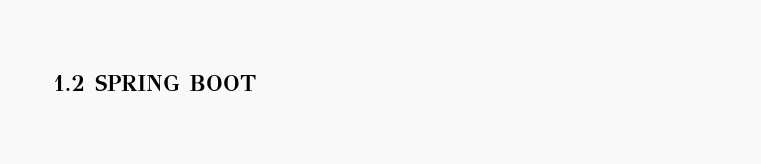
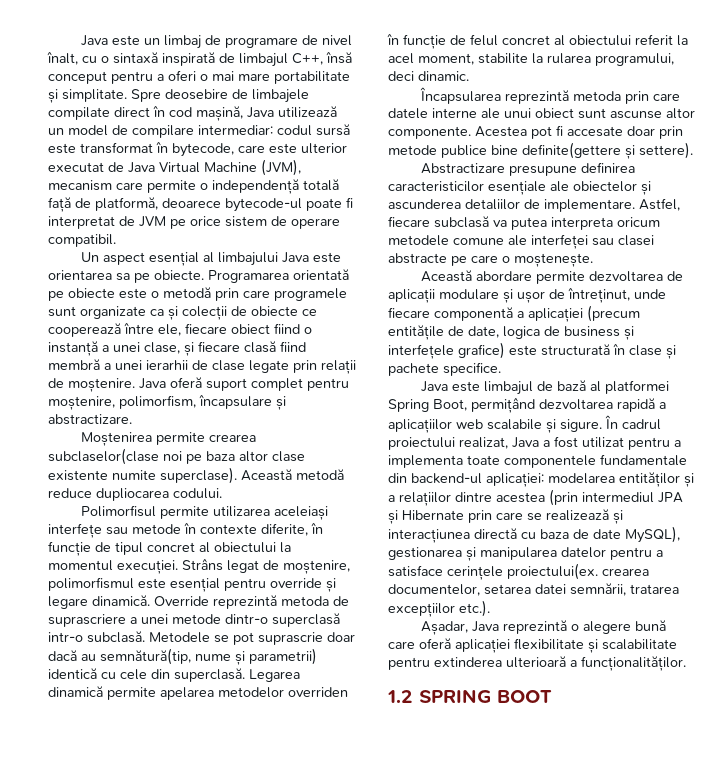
(53, 83) none -> [80,35,352,49] [47,52,352,67] [48,70,350,84] [48,89,309,103] [48,106,337,121] [48,124,350,138] [48,142,347,157] [48,159,301,176] [48,179,339,194] [48,197,353,212] [48,216,340,229] [48,234,116,247] [80,252,341,266] [48,269,349,283] [48,287,347,301] [48,306,317,320] [48,323,312,337] [48,341,306,356] [48,359,356,374] [48,377,349,392] [48,395,286,410] [48,414,132,425] [80,432,256,446] [48,448,305,465] [48,467,344,484] [48,488,222,501] [80,505,328,520] [48,523,323,538] [48,541,291,556] [48,559,350,574] [48,577,336,592] [48,595,349,609] [48,613,340,627] [48,631,355,645] [48,648,317,665] [48,668,300,682] [48,686,348,700] [387,34,688,49] [388,53,674,66] [388,71,469,81] [419,87,680,104] [388,108,695,119] [388,125,683,139] [388,142,693,159] [420,162,635,176] [388,181,651,195] [388,198,680,212] [388,216,660,230] [388,234,654,249] [388,253,593,267] [420,270,683,284] [388,288,666,303] [388,305,640,322] [388,325,634,340] [388,342,676,359] [388,362,501,376] [420,380,669,395] [388,398,666,413] [388,415,661,433] [388,436,681,450] [388,454,687,468] [388,472,694,487] [388,489,683,506] [388,509,623,524] [388,526,680,543] [388,547,663,561] [388,563,649,580] [388,583,679,596] [388,600,490,617] [420,620,666,635] [388,638,677,653] [388,656,686,671] Java este un limbaj de programare de nivel înalt, cu o sintaxă inspirată de limbajul C++, însă conceput pentru a oferi o mai mare portabilitate și simplitate. Spre deosebire de limbajele compilate direct în cod mașină, Java utilizează un model de compilare intermediar: codul sursă este transformat în bytecode, care este ulterior executat de Java Virtual Machine (JVM), mecanism care permite o independență totală față de platformă, deoarece bytecode-ul poate fi interpretat de JVM pe orice sistem de operare compatibil. // Un aspect esențial al limbajului Java este orientarea sa pe obiecte. Programarea orientată pe obiecte este o metodă prin care programele sunt organizate ca și colecții de obiecte ce cooperează între ele, fiecare obiect fiind o instanță a unei clase, și fiecare clasă fiind membră a unei ierarhii de clase legate prin relații de moștenire. Java oferă suport complet pentru moștenire, polimorfism, încapsulare și abstractizare. // Moștenirea permite crearea subclaselor(clase noi pe baza altor clase existente numite superclase). Această metodă reduce dupliocarea codului. // Polimorfisul permite utilizarea aceleiași interfețe sau metode în contexte diferite, în funcție de tipul concret al obiectului la momentul execuției. Strâns legat de moștenire, polimorfismul este esențial pentru override și legare dinamică. Override reprezintă metoda de suprascriere a unei metode dintr-o superclasă intr-o subclasă. Metodele se pot suprascrie doar dacă au semnătură(tip, nume și parametrii) identică cu cele din superclasă. Legarea dinamică permite apelarea metodelor overriden în funcție de felul concret al obiectului referit la acel moment, stabilite la rularea programului, deci dinamic. // Încapsularea reprezintă metoda prin care datele interne ale unui obiect sunt ascunse altor componente. Acestea pot fi accesate doar prin metode publice bine definite(gettere și settere). // Abstractizare presupune definirea caracteristicilor esențiale ale obiectelor și ascunderea detaliilor de implementare. Astfel, fiecare subclasă va putea interpreta oricum metodele comune ale interfeței sau clasei abstracte pe care o moștenește. // Această abordare permite dezvoltarea de aplicații modulare și ușor de întreținut, unde fiecare componentă a aplicației (precum entitățile de date, logica de business și interfețele grafice) este structurată în clase și pachete specifice. // Java este limbajul de bază al platformei Spring Boot, permițând dezvoltarea rapidă a aplicațiilor web scalabile și sigure. În cadrul proiectului realizat, Java a fost utilizat pentru a implementa toate componentele fundamentale din backend-ul aplicației: modelarea entităților și a relațiilor dintre acestea (prin intermediul JPA și Hibernate prin care se realizează și interacțiunea directă cu baza de date MySQL), gestionarea și manipularea datelor pentru a satisface cerințele proiectului(ex. crearea documentelor, setarea datei semnării, tratarea excepțiilor etc.). // Așadar, Java reprezintă o alegere bună care oferă aplicației flexibilitate și scalabilitate pentru extinderea ulterioară a funcționalităților. //

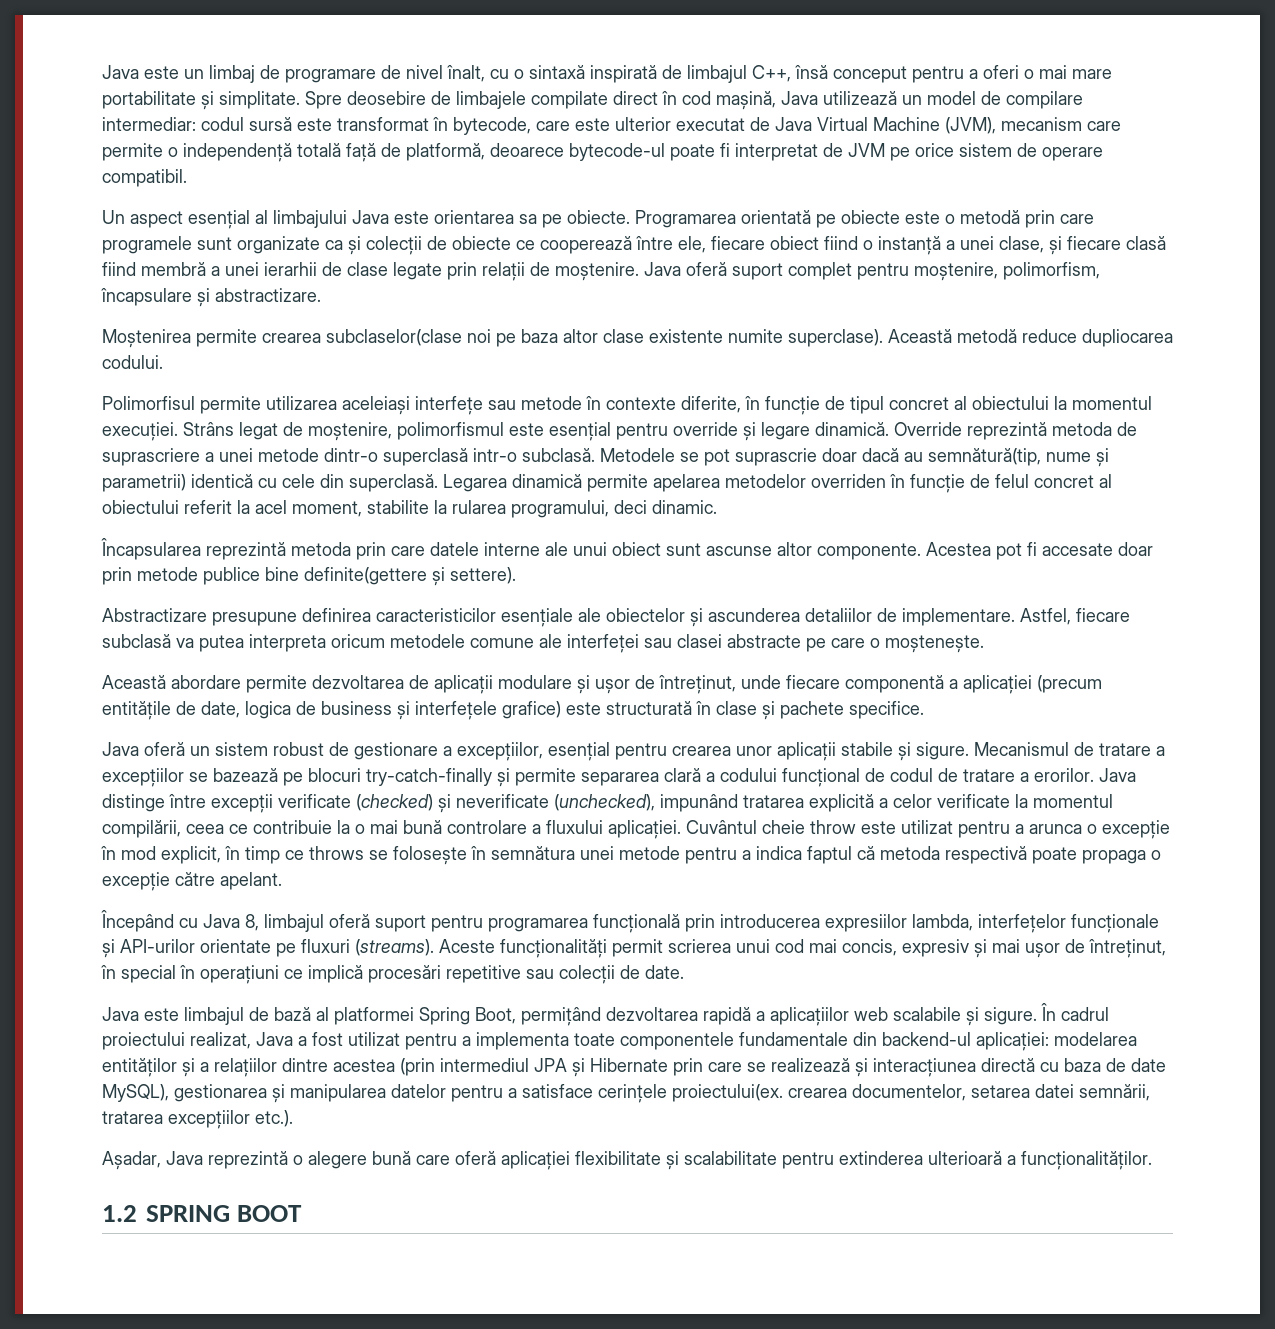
(501, 369) none -> [102,742,1165,761] [102,768,1136,787] [102,794,1113,813] [102,820,1170,839] [101,846,1161,865] [102,872,282,891] [101,910,1159,933] [102,939,1166,958] [101,965,684,984] // Java oferă un sistem robust de gestionare a excepțiilor, esențial pentru crearea unor aplicații stabile și sigure. Mecanismul de tratare a excepțiilor se bazează pe blocuri try-catch-finally și permite separarea clară a codului funcțional de codul de tratare a erorilor. Java distinge între excepții verificate (checked) și neverificate (unchecked), impunând tratarea explicită a celor verificate la momentul compilării, ceea ce contribuie la o mai bună controlare a fluxului aplicației. Cuvântul cheie throw este utilizat pentru a arunca o excepție în mod explicit, în timp ce throws se folosește în semnătura unei metode pentru a indica faptul că metoda respectivă poate propaga o excepție către apelant. // Începând cu Java 8, limbajul oferă suport pentru programarea funcțională prin introducerea expresiilor lambda, interfețelor funcționale și API-urilor orientate pe fluxuri (streams). Aceste funcționalități permit scrierea unui cod mai concis, expresiv și mai ușor de întreținut, în special în operațiuni ce implică procesări repetitive sau colecții de date.

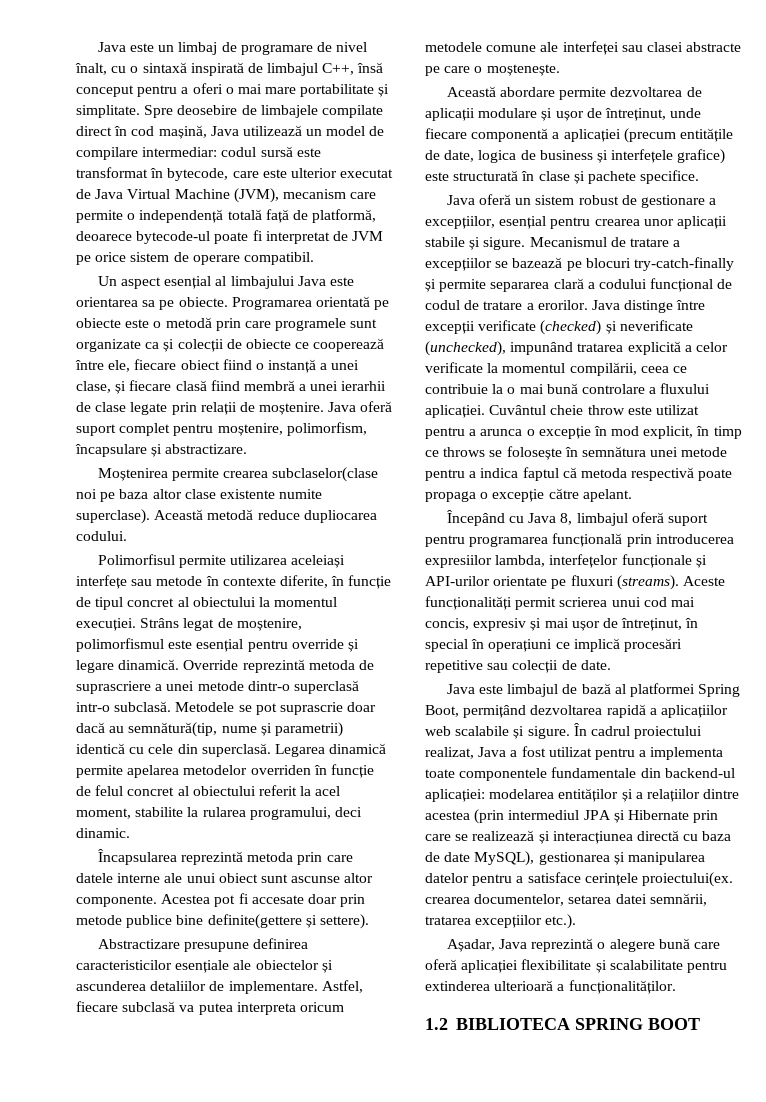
(137, 1213) none -> [455,1018,570,1030] BIBLIOTECA

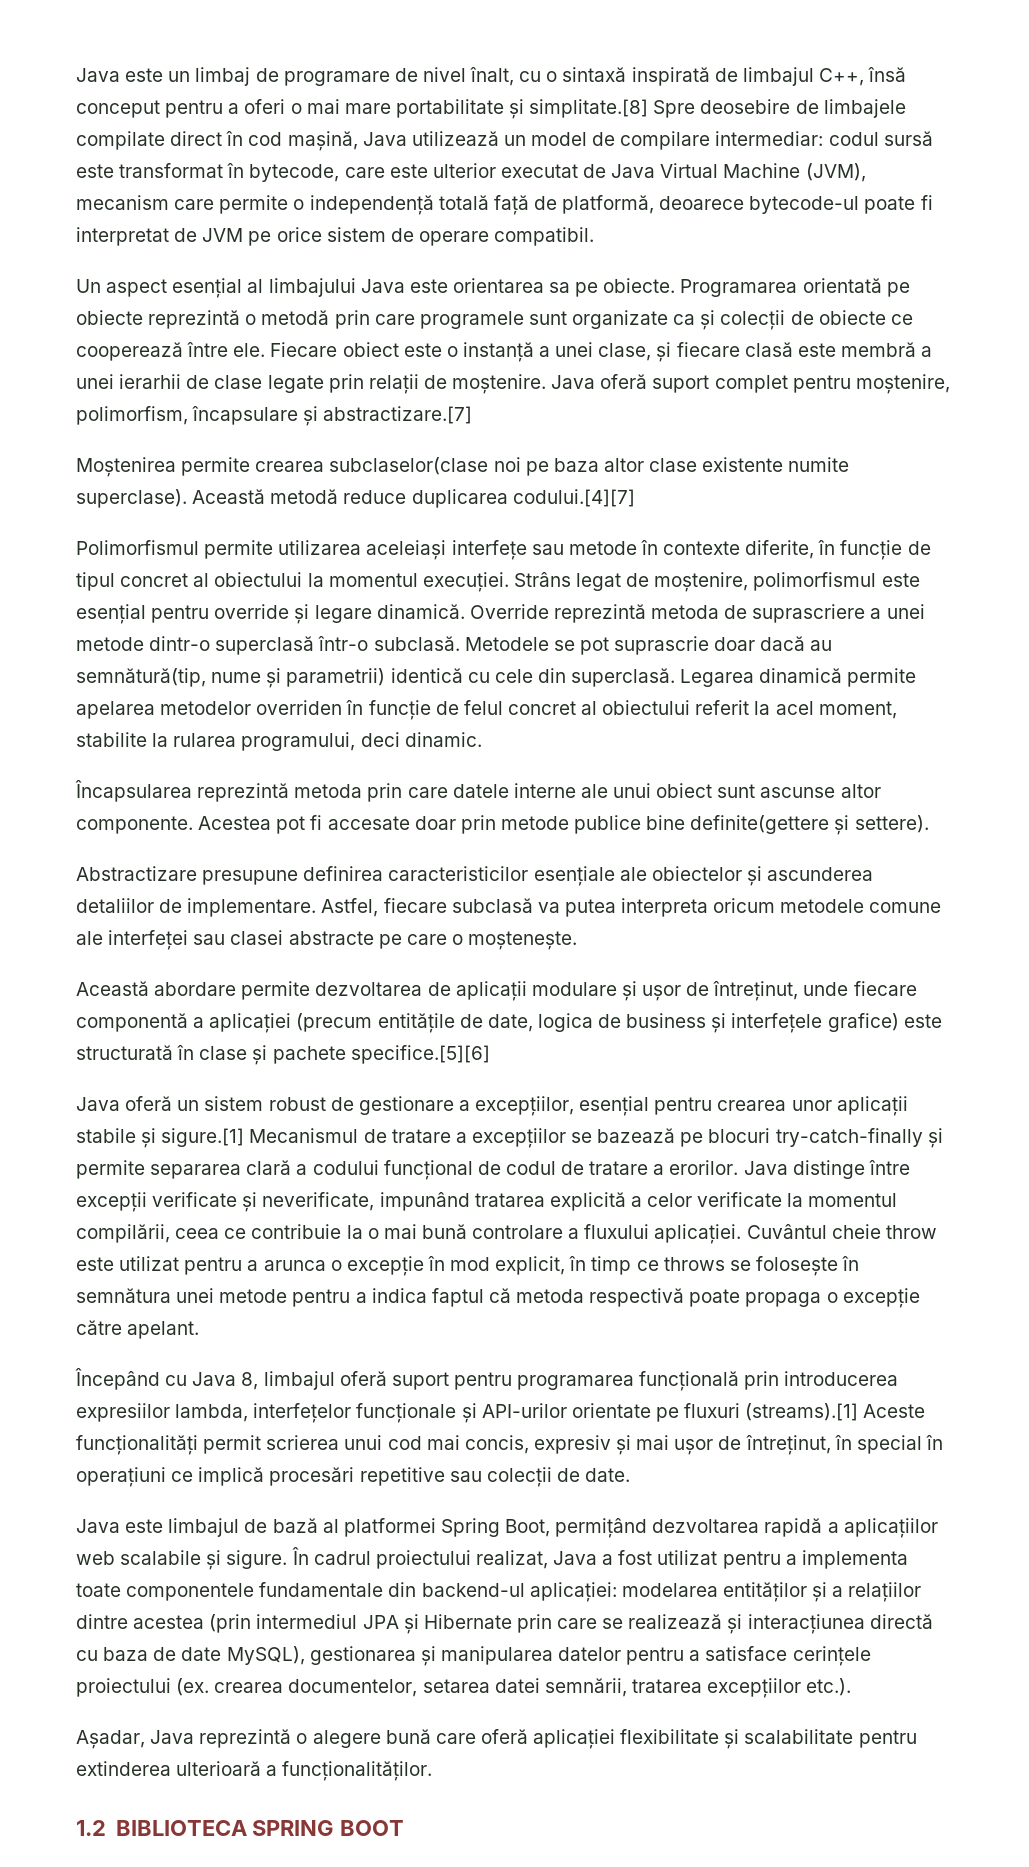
[76,105,140,118] simplitate. -> [529,99,649,118] simplitate.[8]
[125,319,150,328] este -> [148,310,241,329] reprezintă
[108,359,252,372] ele, fiecare obiect fiind -> [233,342,442,357] ele. Fiecare obiect este
[210,380,240,391] fiind -> [797,343,836,357] este
[165,444,248,454] abstractizare. -> [323,406,473,424] abstractizare.[7]
[303,510,377,523] [76,531,127,541] [97,554,175,565] dupliocarea codului. // Polimorfisul -> [411,489,635,508] [76,540,199,555] duplicarea codului.[4][7] // Polimorfismul
[76,702,110,712] intr-o -> [318,636,369,651] într-o
[640,170,700,184] specifice. -> [350,1045,490,1064] specifice.[5][6]
[483,237,526,250] sigure. -> [161,1128,245,1147] sigure.[1]
[540,320,693,335] [425,341,506,356] (checked) și neverificate (unchecked), -> [242,1192,375,1212] și neverificate,
[616,575,679,590] (streams). -> [745,1403,859,1421] (streams).[1]
[641,872,733,887] proiectului(ex. -> [76,1678,210,1697] proiectului (ex.

